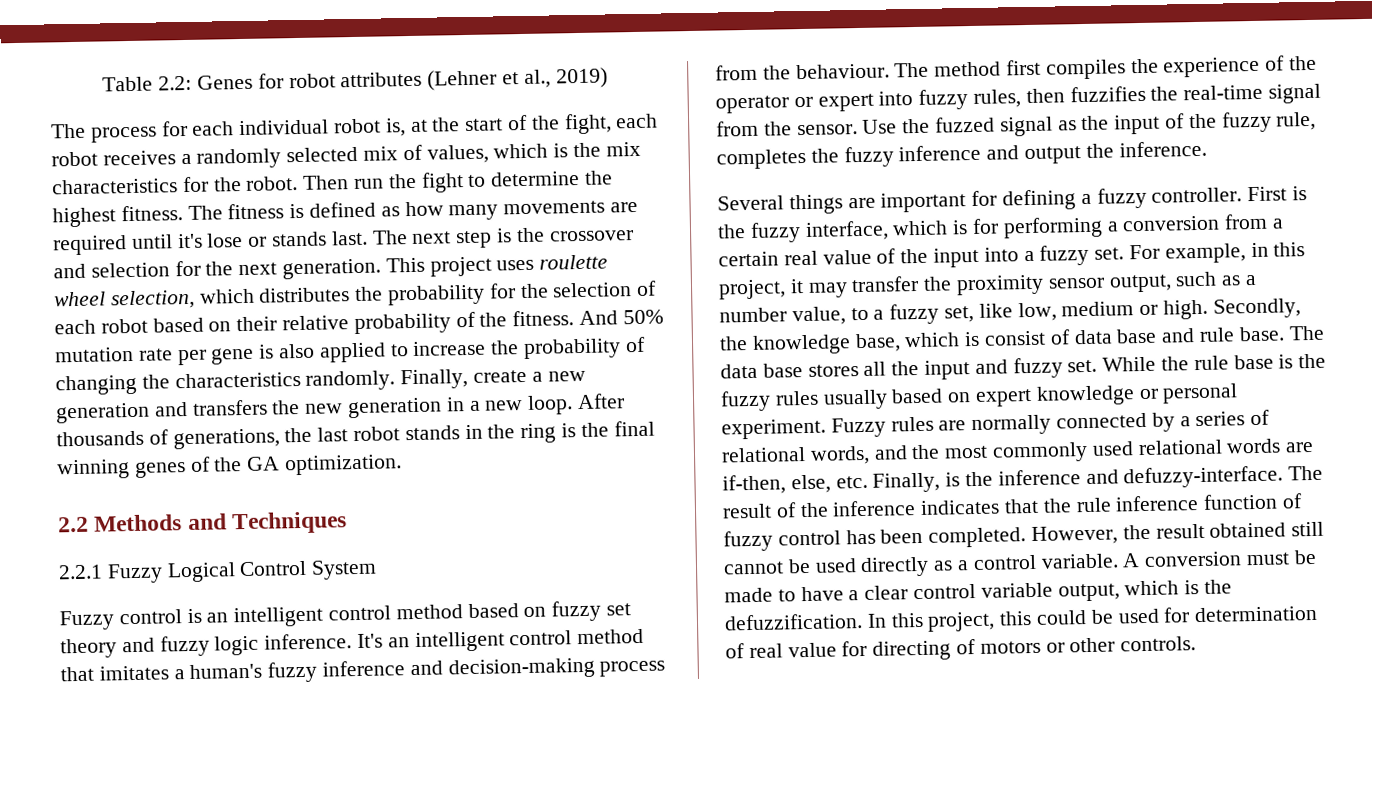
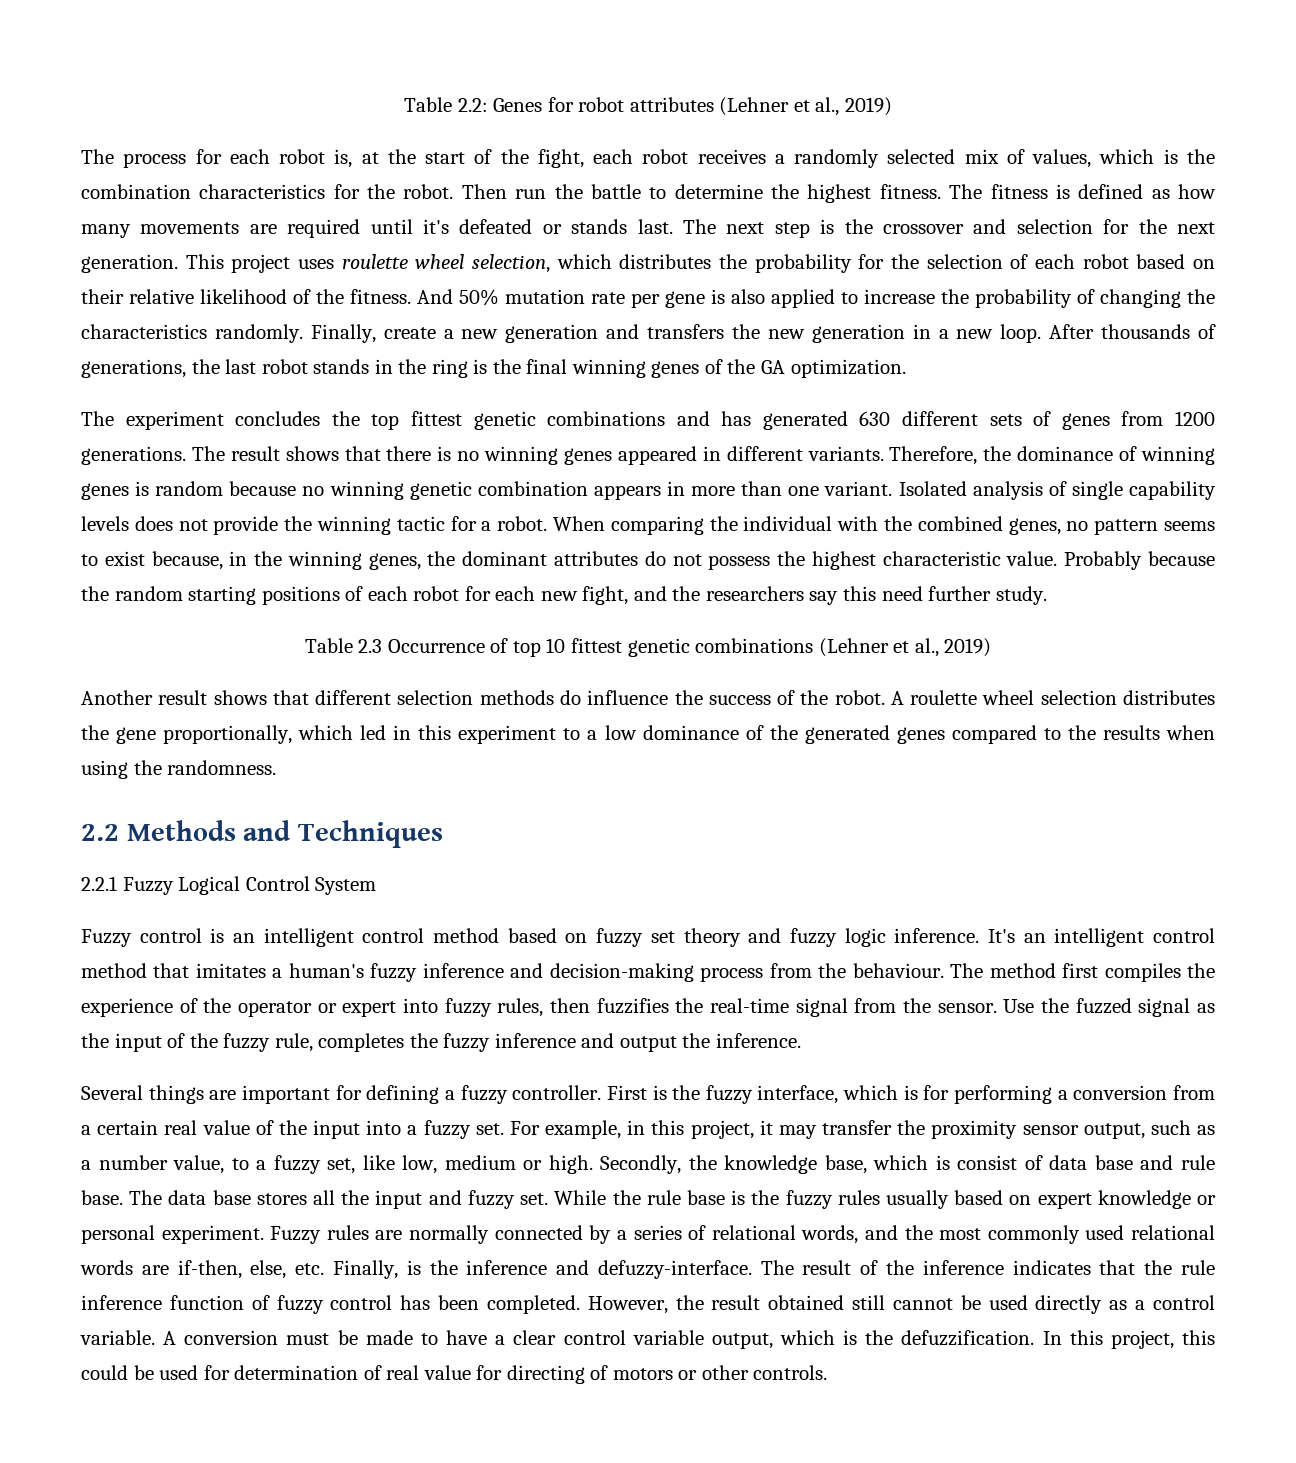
[238,119,330,136] individual -> (270, 156) none
[605,141,641,157] mix -> [81,184,191,199] combination
[420,172,464,193] fight -> [590,184,641,199] battle
[206,232,244,248] lose -> [459,219,533,234] defeated
[353,313,451,335] probability -> [200,289,287,304] likelihood
(403, 465) none -> [81,411,1215,430] [81,446,1216,465] [81,481,1216,500] [81,516,1215,535] [81,551,1216,570] [81,586,1047,605] [304,638,992,657] [81,690,1216,705] [81,725,1215,744] [81,760,277,779] // The experiment concludes the top fittest genetic combinations and has generated 630 different sets of genes from 1200 generations. The result shows that there is no winning genes appeared in different variants. Therefore, the dominance of winning genes is random because no winning genetic combination appears in more than one variant. Isolated analysis of single capability levels does not provide the winning tactic for a robot. When comparing the individual with the combined genes, no pattern seems to exist because, in the winning genes, the dominant attributes do not possess the highest characteristic value. Probably because the random starting positions of each robot for each new fight, and the researchers say this need further study. // Table 2.3 Occurrence of top 10 fittest genetic combinations (Lehner et al., 2019) // Another result shows that different selection methods do influence the success of the robot. A roulette wheel selection distributes the gene proportionally, which led in this experiment to a low dominance of the generated genes compared to the results when using the randomness.

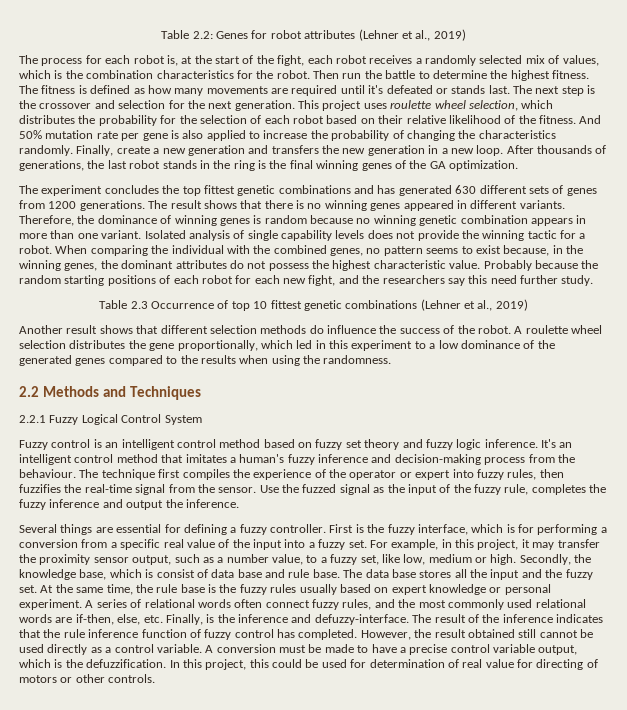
[989,963,1056,978] method -> [101,469,155,480] technique
[241,1085,330,1104] important -> [116,524,162,533] essential
[97,1120,159,1135] certain -> [120,539,161,550] specific
[467,1190,607,1209] fuzzy set. While -> [545,569,593,580] [19,584,133,595] the fuzzy set. At the same time,
[270,1225,859,1244] Fuzzy rules are normally connected by a series of relational words, -> [85,599,372,610] A series of relational words often connect fuzzy rules,
[438,1295,480,1310] been -> (295, 633) none
[513,1330,557,1345] clear -> [409,644,448,655] precise

